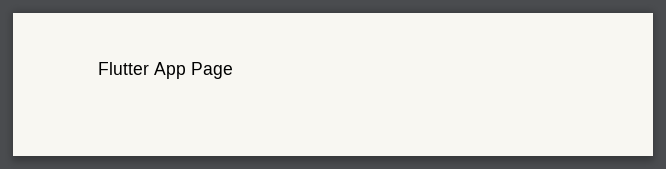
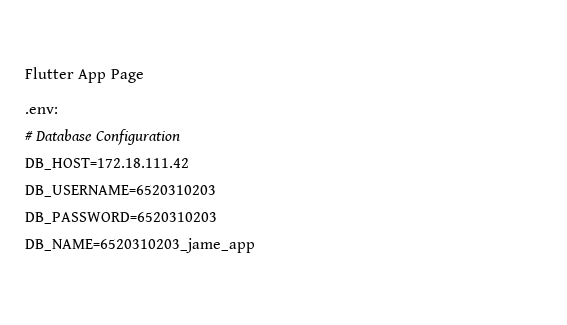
(233, 70) none -> [25,107,58,114] [25,129,180,145] [25,158,189,170] [25,185,216,197] [25,212,217,224] [25,238,255,253] // .env: // # Database Configuration // DB_HOST=172.18.111.42 // DB_USERNAME=6520310203 // DB_PASSWORD=6520310203 // DB_NAME=6520310203_jame_app

